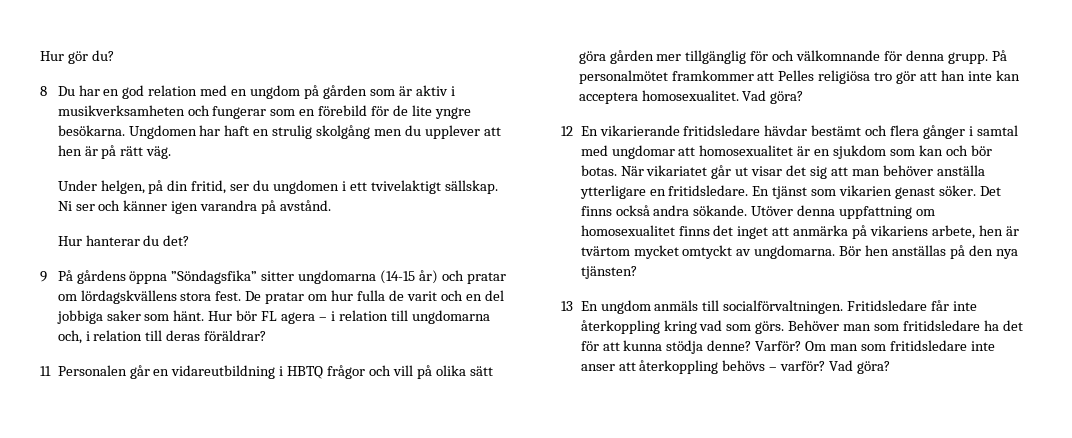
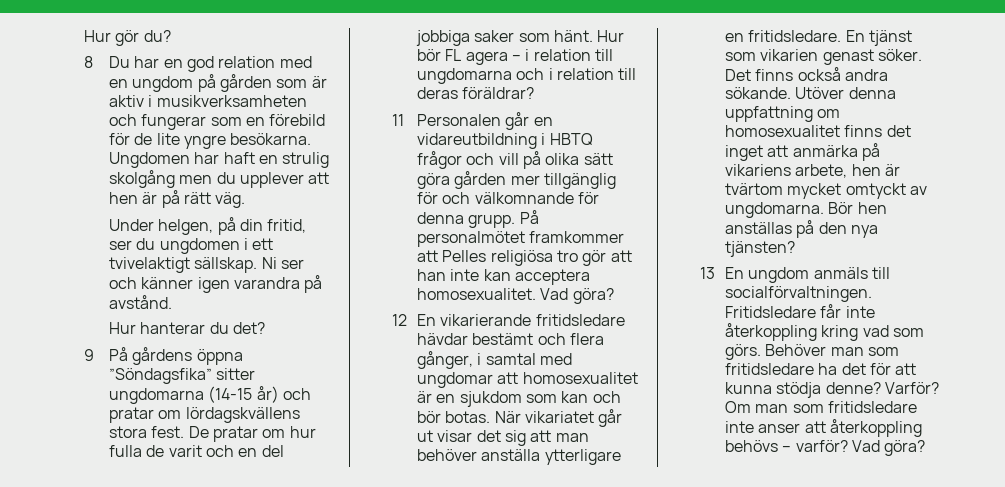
[57,330,82,344] och, -> [516,68,545,80] och
[922,125,965,139] gånger -> [417,351,474,369] gånger,

